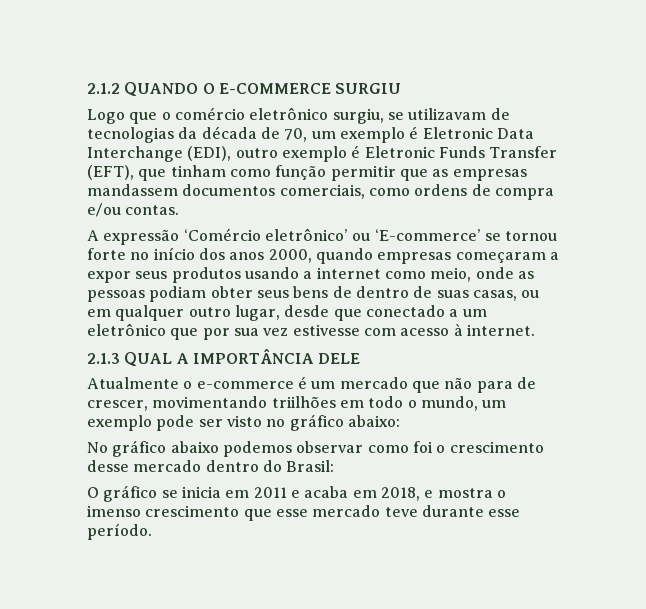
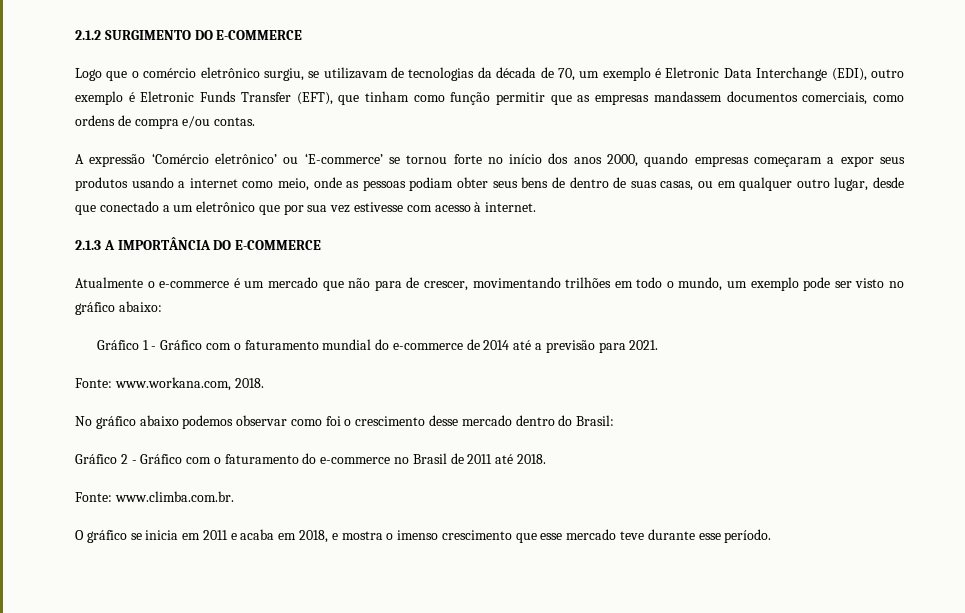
[124,82,402,97] QUANDO O E-COMMERCE SURGIU -> [104,30,303,40] SURGIMENTO DO E-COMMERCE
[124,352,173,367] QUAL -> (101, 245) none
[318,353,361,364] DELE -> [213,240,322,250] DO E-COMMERCE
[271,396,336,408] triilhões -> [565,277,612,288] trilhões
(400, 421) none -> [96,339,659,353] [75,377,264,391] // Gráfico 1 - Gráfico com o faturamento mundial do e-commerce de 2014 até a previsão para 2021. // Fonte: www.workana.com, 2018.
(335, 466) none -> [75,453,546,464] [75,491,234,502] // Gráfico 2 - Gráfico com o faturamento do e-commerce no Brasil de 2011 até 2018. // Fonte: www.climba.com.br.

